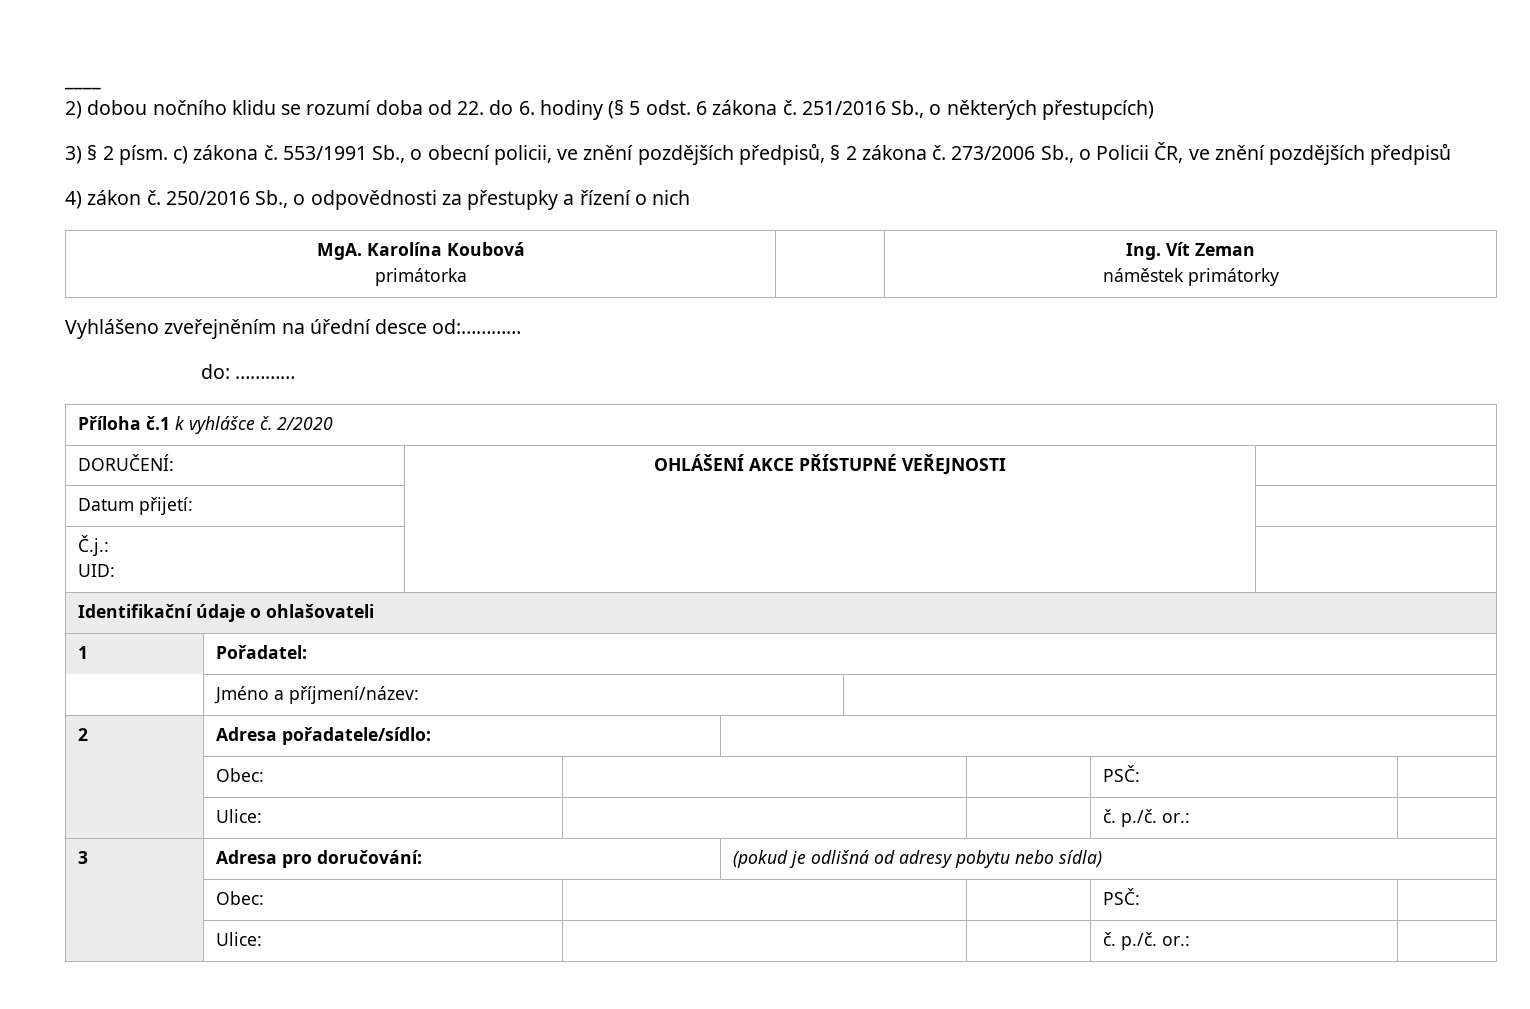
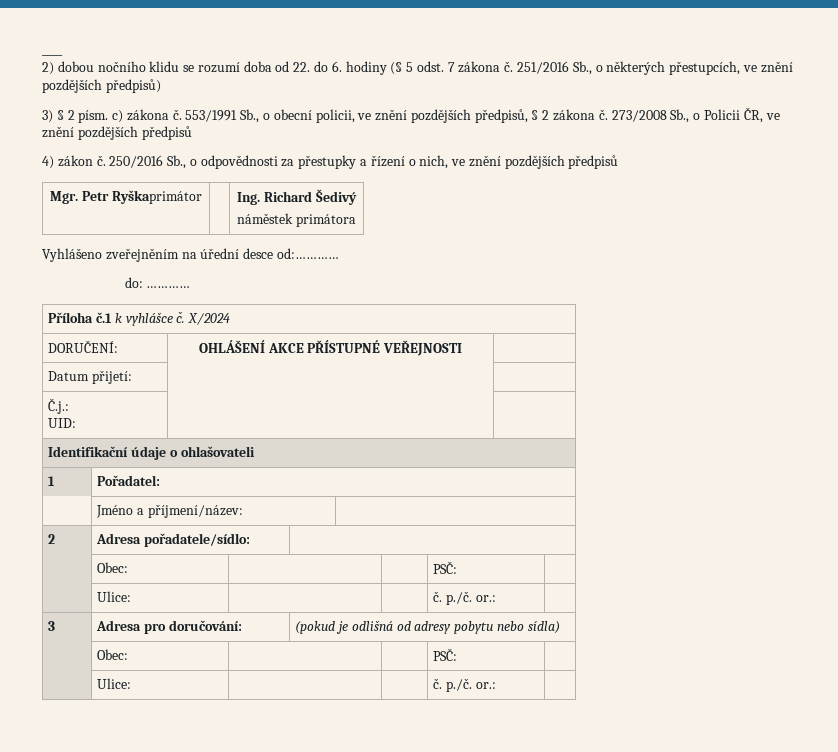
[695,101,707,115] 6 -> [447,62,455,72] 7
[1041,100,1154,120] přestupcích) -> [669,61,793,75] [42,79,161,93] přestupcích, ve znění pozdějších předpisů)
[951,146,1036,160] 273/2006 -> [611,110,667,122] 273/2008
[652,190,691,205] [316,242,525,260] [374,268,467,286] nich // MgA. Karolína Koubová // primátorka -> [419,155,619,169] [50,190,202,204] nich, ve znění pozdějších předpisů // Mgr. Petr Ryškaprimátor
[1166,242,1255,256] Vít Zeman -> [264,189,357,205] Richard Šedivý
[1187,268,1279,286] primátorky -> [295,214,356,227] primátora
[277,417,334,430] 2/2020 -> [188,313,231,325] X/2024

